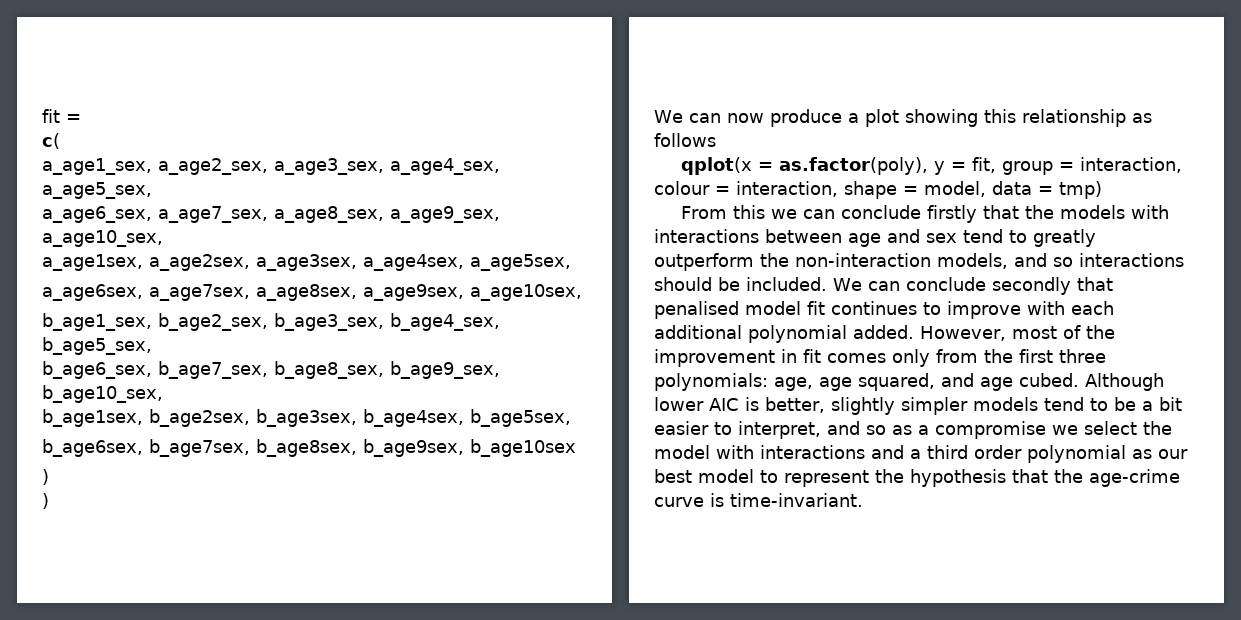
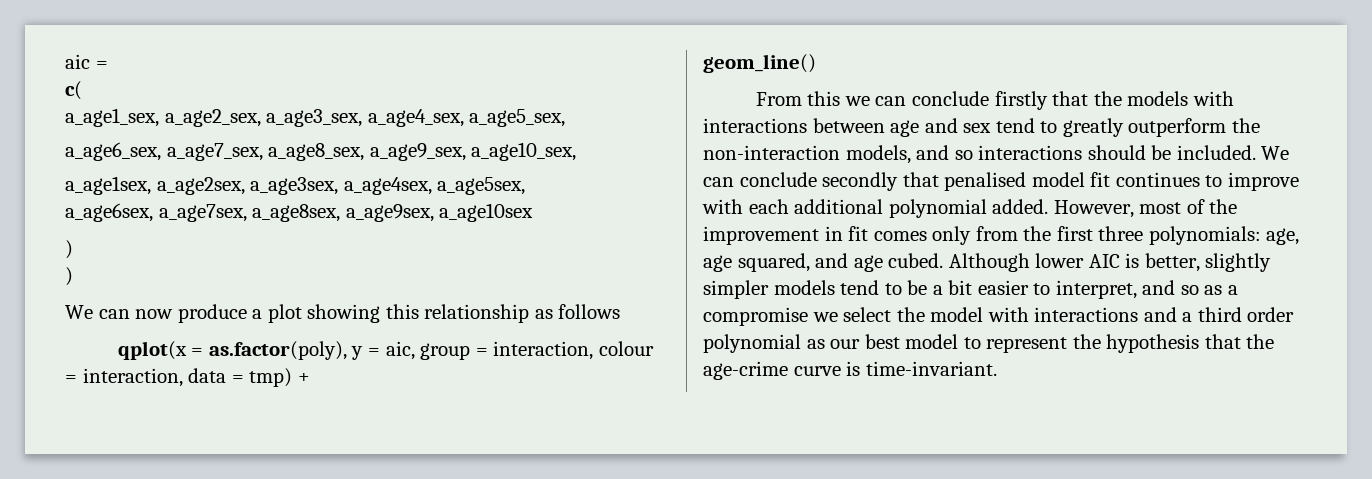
[42,109,60,123] fit -> [65,54,90,69] aic
[470,284,582,301] [42,313,500,331] [42,337,152,355] [42,361,500,379] [42,385,163,403] [42,409,571,427] [42,439,576,457] a_age10sex, // b_age1_sex, b_age2_sex, b_age3_sex, b_age4_sex, b_age5_sex, // b_age6_sex, b_age7_sex, b_age8_sex, b_age9_sex, b_age10_sex, // b_age1sex, b_age2sex, b_age3sex, b_age4sex, b_age5sex, // b_age6sex, b_age7sex, b_age8sex, b_age9sex, b_age10sex -> [439,203,534,222] a_age10sex
[971,157,996,173] fit, -> [385,341,415,360] aic,
[844,181,986,199] shape = model, -> (183, 377) none
(1102, 190) none -> [297,373,310,383] [703,54,816,73] + // geom_line()

